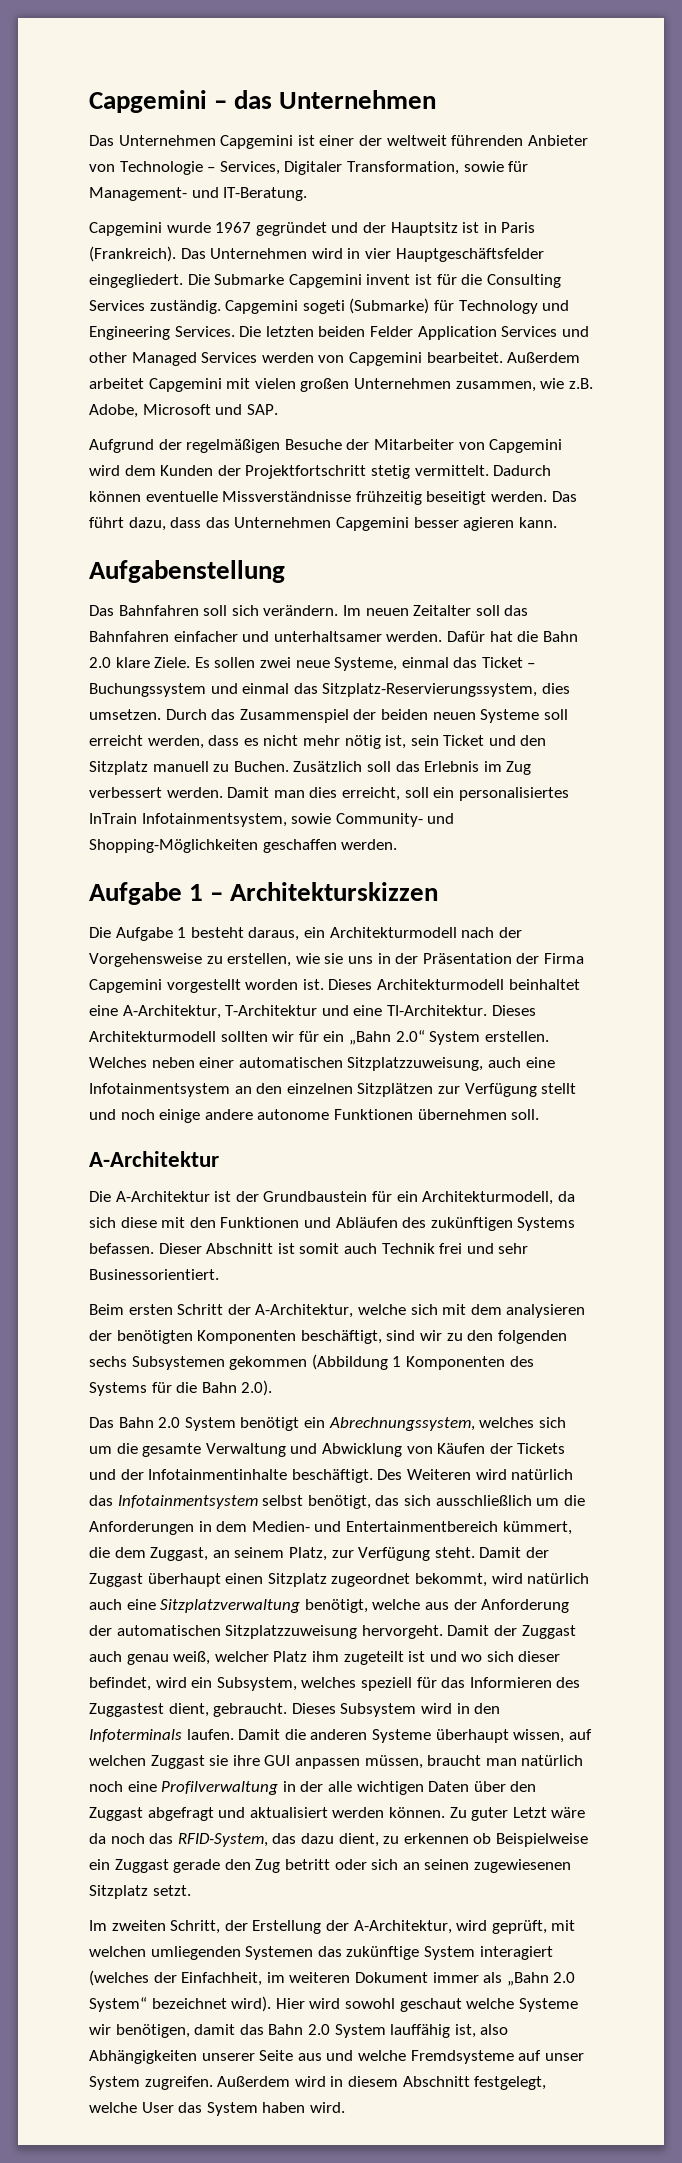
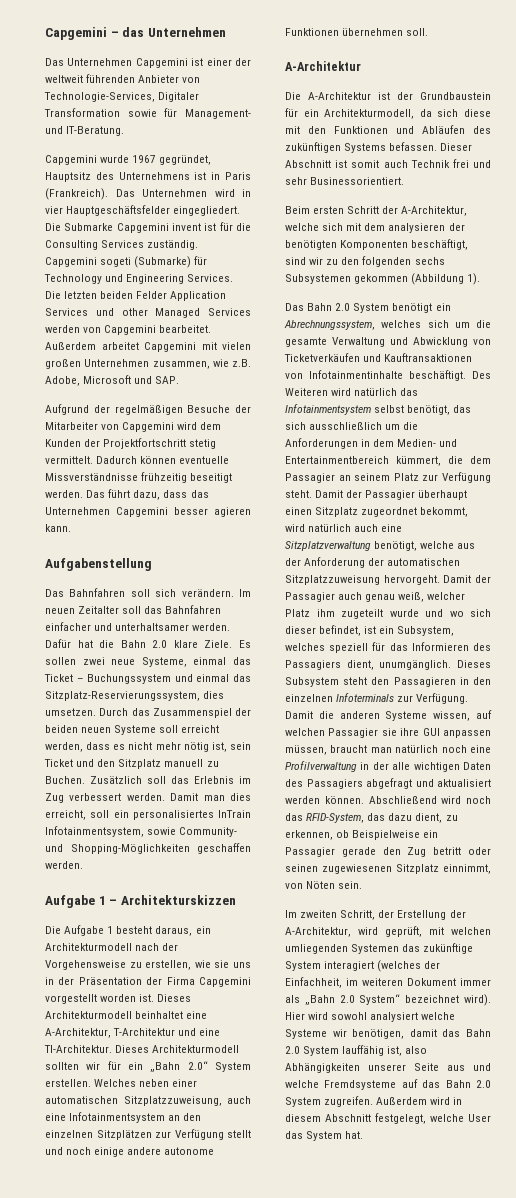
[119,161,459,175] Technologie – Services, Digitaler Transformation, -> [44,92,200,102] [44,108,120,117] Technologie-Services, Digitaler Transformation
[255,222,458,236] gegründet und der Hauptsitz -> [159,155,212,165] [45,172,190,182] gegründet, Hauptsitz des Unternehmens
[392,1356,534,1370] [89,1380,273,1396] 1 Komponenten des Systems für die Bahn 2.0). -> [467,273,481,285] 1).
[437,1443,566,1454] [89,1469,144,1480] Käufen der Tickets und der -> [284,353,473,362] [285,373,303,379] Ticketverkäufen und Kauftransaktionen von
[150,1547,209,1561] Zuggast, -> [285,473,335,483] Passagier
[288,1547,327,1561] Platz, -> [393,473,419,481] Platz
[89,1573,143,1587] Zuggast -> [365,490,416,500] Passagier
[521,1625,576,1639] Zuggast -> [285,592,335,602] Passagier
[408,1651,426,1662] ist -> [389,609,419,617] wurde
[155,1677,187,1688] wird -> [364,626,377,634] ist
[89,1703,501,1717] [89,1729,234,1742] Zuggastest dient, gebraucht. Dieses Subsystem wird in den Infoterminals laufen. -> [285,660,491,670] [285,677,491,687] [285,693,469,704] Passagiers dient, unumgänglich. Dieses Subsystem steht den Passagieren in den einzelnen Infoterminals zur Verfügung.
[435,1729,509,1743] überhaupt -> (428, 716) none
[150,1755,205,1769] Zuggast -> [328,728,379,738] Passagier
[473,1781,537,1792] [89,1807,143,1821] über den Zuggast -> [285,779,363,789] des Passagiers
[449,1807,586,1821] [89,1833,106,1844] Zu guter Letzt wäre da -> [368,796,462,804] Abschließend wird
[403,1833,469,1844] erkennen -> [285,830,333,840] erkennen,
[114,1859,169,1873] Zuggast -> [285,847,335,857] Passagier
[371,1859,420,1870] sich an -> (491, 851) none
[152,1885,191,1896] setzt. -> [443,864,491,874] [285,881,363,889] einnimmt, von Nöten sein.
[399,1998,462,2012] geschaut -> [370,1012,419,1022] analysiert
[544,2053,584,2061] unser -> [422,1080,491,1088] das Bahn 2.0
[262,2102,345,2113] haben wird. -> [345,1131,364,1139] hat.

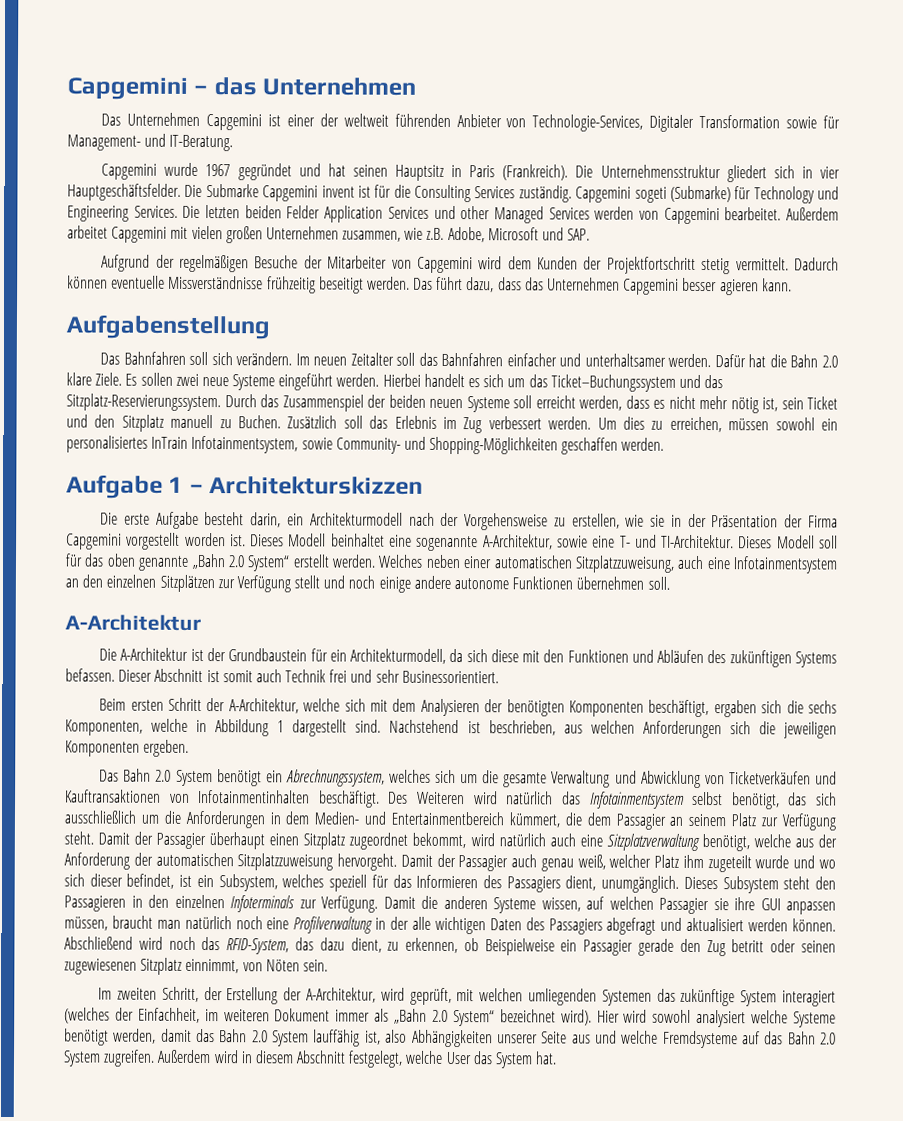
[159,155,212,165] [45,172,252,182] [45,188,251,200] [45,205,241,216] gegründet, Hauptsitz des Unternehmens ist in Paris (Frankreich). Das Unternehmen wird in vier Hauptgeschäftsfelder eingegliedert. -> [237,163,840,183] [67,183,181,201] gegründet und hat seinen Hauptsitz in Paris (Frankreich). Die Unternehmensstruktur gliedert sich in vier Hauptgeschäftsfelder.
[141,657,251,667] [44,674,251,684] [45,691,225,701] [45,708,96,716] Systeme, einmal das Ticket – Buchungssystem und einmal das Sitzplatz-Reservierungssystem, dies umsetzen. -> [232,373,724,392] [66,393,221,412] Systeme eingeführt werden. Hierbei handelt es sich um das Ticket–Buchungssystem und das Sitzplatz-Reservierungssystem.
[170,793,252,801] [45,810,110,820] Damit man dies erreicht, soll -> [597,416,815,433] Um dies zu erreichen, müssen sowohl
[64,925,193,936] Aufgabe 1 besteht daraus, -> [123,511,282,529] erste Aufgabe besteht darin,
[232,962,251,968] uns -> (666, 520) none
[45,1011,132,1019] Architekturmodell -> [288,533,327,547] Modell
[45,1028,221,1038] [44,1045,240,1053] [45,1061,251,1072] [45,1079,91,1087] A-Architektur, T-Architektur und eine TI-Architektur. Dieses Architekturmodell sollten wir für ein „Bahn 2.0“ System erstellen. -> [416,534,838,552] [65,553,376,572] sogenannte A-Architektur, sowie eine T- und TI-Architektur. Dieses Modell soll für das oben genannte „Bahn 2.0 System“ erstellt werden.
[388,223,446,233] analysieren -> [420,698,480,717] Analysieren
[285,256,445,267] [285,273,481,285] sind wir zu den folgenden sechs Subsystemen gekommen (Abbildung 1). -> [713,700,838,718] [65,718,838,739] [65,739,190,757] ergaben sich die sechs Komponenten, welche in Abbildung 1 dargestellt sind. Nachstehend ist beschrieben, aus welchen Anforderungen sich die jeweiligen Komponenten ergeben.
[309,370,403,379] Infotainmentinhalte -> [198,789,311,804] Infotainmentinhalten
[332,1029,405,1039] wir benötigen, -> [64,1028,157,1046] benötigt werden,

